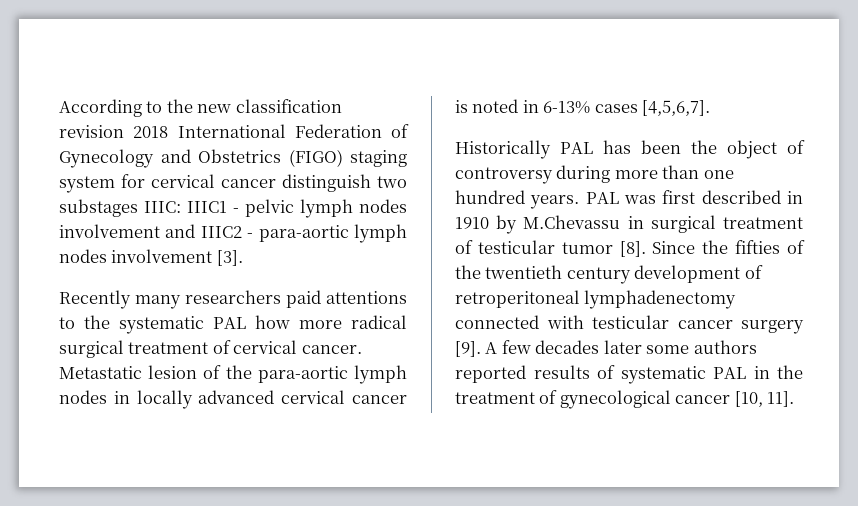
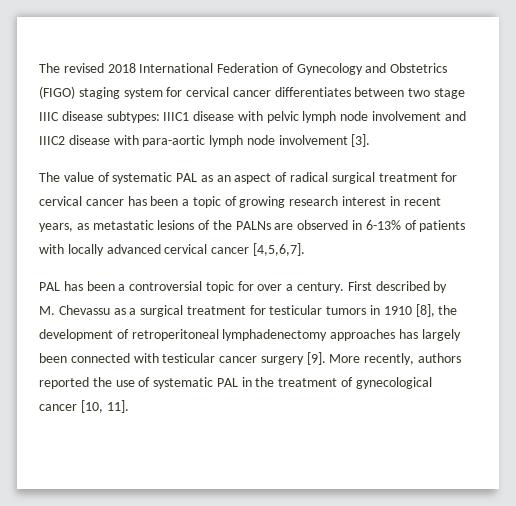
[59,99,342,117] [59,125,124,138] According to the new classification revision -> [39,63,104,73] The revised
[282,174,407,192] [59,199,239,217] distinguish two substages IIIC: IIIC1 - -> [274,87,466,99] [39,111,263,123] differentiates between two stage IIIC disease subtypes: IIIC1 disease with
[359,199,407,213] nodes -> [340,111,369,121] node
[247,224,407,243] [59,249,107,263] - para-aortic lymph nodes -> [68,135,275,147] disease with para-aortic lymph node
[59,290,407,309] [59,315,407,334] [59,340,362,358] [59,365,408,384] [59,390,408,409] [455,99,638,114] Recently many researchers paid attentions to the systematic PAL how more radical surgical treatment of cervical cancer. Metastatic lesion of the para-aortic lymph nodes in locally advanced cervical cancer is noted in 6-13% cases -> [39,172,458,184] [39,196,441,208] [39,220,466,232] [39,244,250,256] The value of systematic PAL as an aspect of radical surgical treatment for cervical cancer has been a topic of growing research interest in recent years, as metastatic lesions of the PALNs are observed in 6-13% of patients with locally advanced cervical cancer
[455,140,551,159] Historically -> (305, 249) none
[691,140,805,159] [455,165,734,184] [455,190,803,209] [455,215,803,234] [455,240,805,257] [455,265,763,284] [455,290,737,309] the object of controversy during more than one hundred years. PAL was first described in 1910 by M.Chevassu in surgical treatment of testicular tumor [8]. Since the fifties of the twentieth century development of retroperitoneal lymphadenectomy -> [118,281,448,293] [39,304,458,317] [39,329,461,341] [39,353,67,363] a controversial topic for over a century. First described by M. Chevassu as a surgical treatment for testicular tumors in 1910 [8], the development of retroperitoneal lymphadenectomy approaches has largely been
[485,340,757,354] [455,365,590,383] A few decades later some authors reported results -> [329,353,462,365] [39,377,135,389] More recently, authors reported the use

